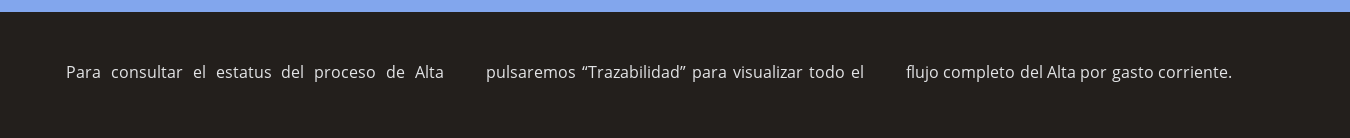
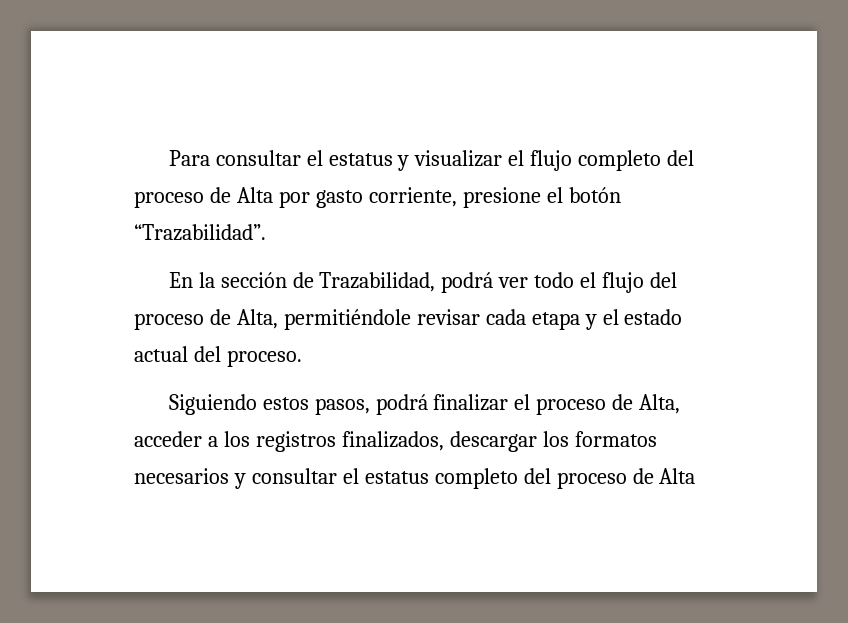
[281,65,1232,82] del proceso de Alta pulsaremos “Trazabilidad” para visualizar todo el flujo completo del Alta por gasto corriente. -> [397,150,695,171] [134,187,621,208] [134,224,266,241] [168,272,678,293] [134,309,683,330] [134,346,302,367] [168,394,681,415] [134,431,657,452] [134,468,696,489] y visualizar el flujo completo del proceso de Alta por gasto corriente, presione el botón “Trazabilidad”. // En la sección de Trazabilidad, podrá ver todo el flujo del proceso de Alta, permitiéndole revisar cada etapa y el estado actual del proceso. // Siguiendo estos pasos, podrá finalizar el proceso de Alta, acceder a los registros finalizados, descargar los formatos necesarios y consultar el estatus completo del proceso de Alta

